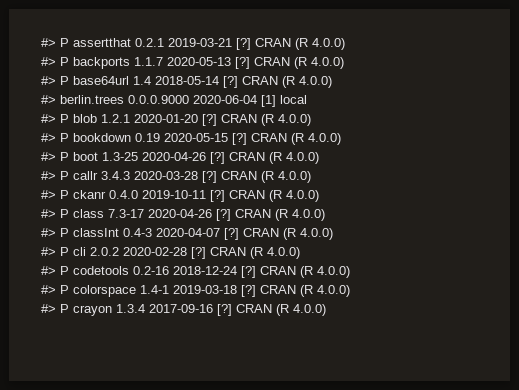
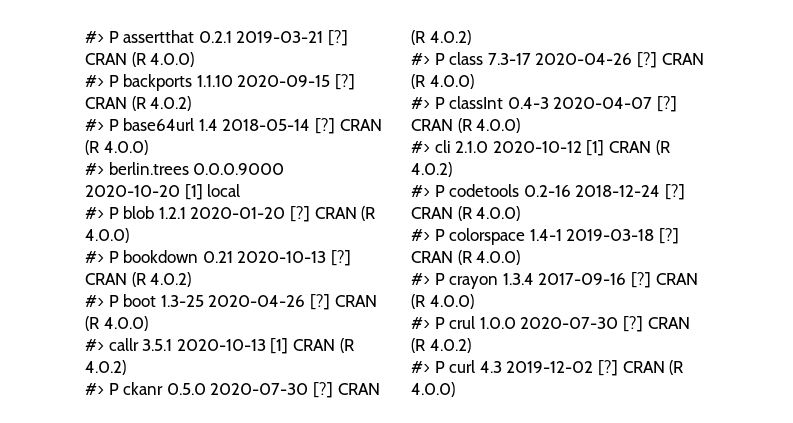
[134,57,344,69] 1.1.7 2020-05-13 [?] CRAN (R 4.0.0) -> [196,74,355,90] [85,96,192,111] 1.1.10 2020-09-15 [?] CRAN (R 4.0.2)
[193,95,257,104] 2020-06-04 -> [85,185,180,197] 2020-10-20
[135,133,341,145] 0.19 2020-05-15 [?] CRAN (R 4.0.0) -> [202,250,351,266] [85,272,192,287] 0.21 2020-10-13 [?] CRAN (R 4.0.2)
[60,171,311,183] P callr 3.4.3 2020-03-28 [?] CRAN (R 4.0.0) -> [108,338,354,354] [85,360,126,375] callr 3.5.1 2020-10-13 [1] CRAN (R 4.0.2)
[109,190,319,202] 0.4.0 2019-10-11 [?] CRAN (R 4.0.0) -> [166,382,380,398] [411,30,471,45] 0.5.0 2020-07-30 [?] CRAN (R 4.0.2)
[60,247,300,259] P cli 2.0.2 2020-02-28 [?] CRAN (R 4.0.0) -> [434,140,670,156] [411,162,452,177] cli 2.1.0 2020-10-12 [1] CRAN (R 4.0.2)
(326, 310) none -> [411,316,690,332] [411,338,471,353] [411,360,684,376] [411,382,455,397] // #> P crul 1.0.0 2020-07-30 [?] CRAN (R 4.0.2) // #> P curl 4.3 2019-12-02 [?] CRAN (R 4.0.0)

